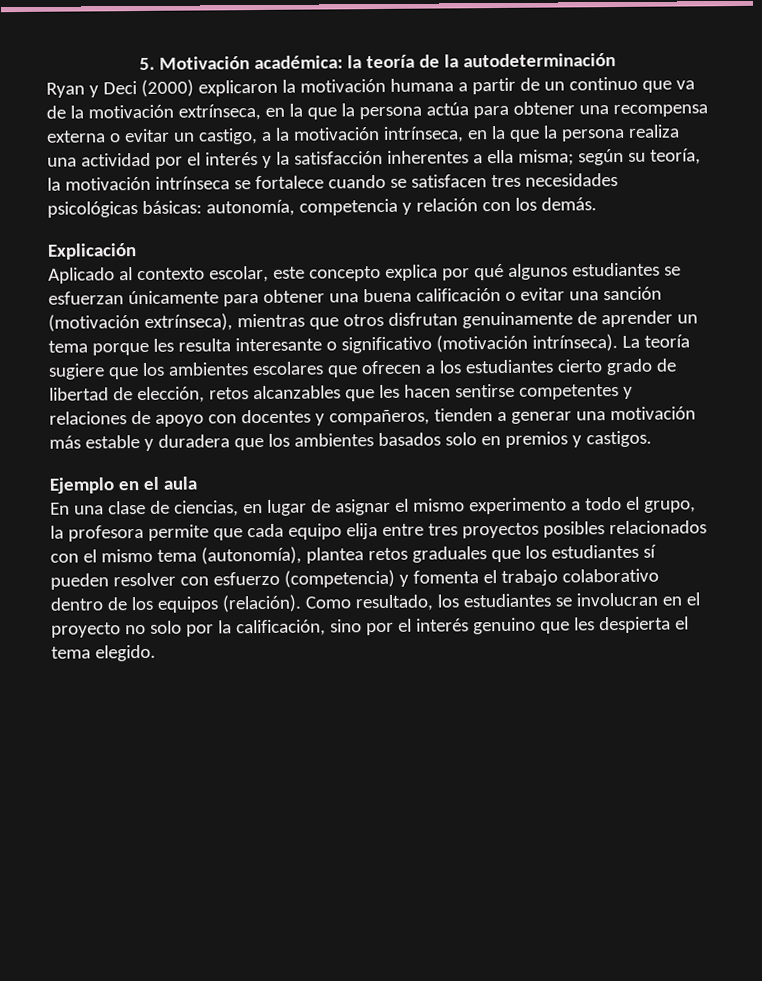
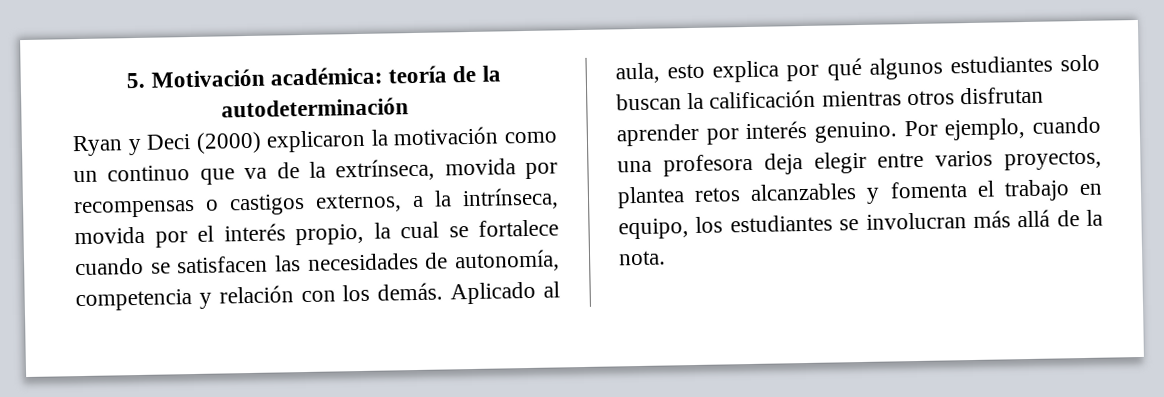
[347,55,363,69] la -> (383, 76) none
[389,77,540,95] humana a partir de -> [503,131,557,144] como
[87,101,708,121] [46,124,680,145] [47,148,701,169] [47,176,230,191] motivación extrínseca, en la que la persona actúa para obtener una recompensa externa o evitar un castigo, a la motivación intrínseca, en la que la persona realiza una actividad por el interés y la satisfacción inherentes a ella misma; según su teoría, la motivación intrínseca -> [335,158,558,182] [73,187,559,219] [74,221,439,248] extrínseca, movida por recompensas o castigos externos, a la intrínseca, movida por el interés propio, la cual
[490,173,618,188] [47,200,202,218] tres necesidades psicológicas básicas: -> [274,252,449,272] las necesidades de
[47,243,137,260] // Explicación // -> (444, 291) none
[136,265,381,283] contexto escolar, este concepto -> [615,62,706,84] aula, esto
[663,266,681,276] [48,286,662,307] [48,310,698,332] [48,334,690,356] [48,358,677,380] [49,383,633,404] [49,406,696,427] [49,430,652,451] [49,476,197,494] [50,496,696,517] [50,520,707,542] [50,544,657,565] [50,568,659,590] [50,592,700,613] [51,616,689,638] [51,644,156,662] se esfuerzan únicamente para obtener una buena calificación o evitar una sanción (motivación extrínseca), mientras que otros disfrutan genuinamente de aprender un tema porque les resulta interesante o significativo (motivación intrínseca). La teoría sugiere que los ambientes escolares que ofrecen a los estudiantes cierto grado de libertad de elección, retos alcanzables que les hacen sentirse competentes y relaciones de apoyo con docentes y compañeros, tienden a generar una motivación más estable y duradera que los ambientes basados solo en premios y castigos. // Ejemplo en el aula // En una clase de ciencias, en lugar de asignar el mismo experimento a todo el grupo, la profesora permite que cada equipo elija entre tres proyectos posibles relacionados con el mismo tema (autonomía), plantea retos graduales que los estudiantes sí pueden resolver con esfuerzo (competencia) y fomenta el trabajo colaborativo dentro de los equipos (relación). Como resultado, los estudiantes se involucran en el proyecto no solo por la calificación, sino por el interés genuino que les despierta el tema elegido. -> [1060,54,1100,72] [616,86,1045,111] [616,116,1101,147] [617,149,1102,177] [617,179,1103,209] [618,209,1103,240] [618,250,666,266] solo buscan la calificación mientras otros disfrutan aprender por interés genuino. Por ejemplo, cuando una profesora deja elegir entre varios proyectos, plantea retos alcanzables y fomenta el trabajo en equipo, los estudiantes se involucran más allá de la nota.

